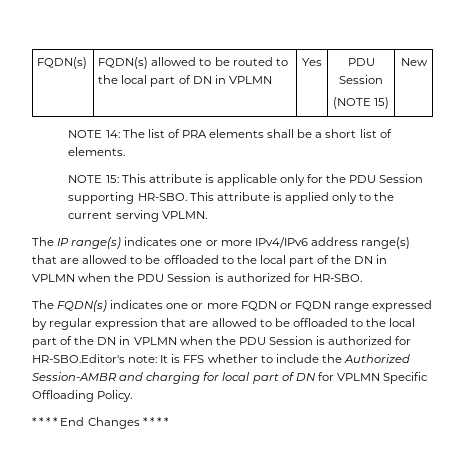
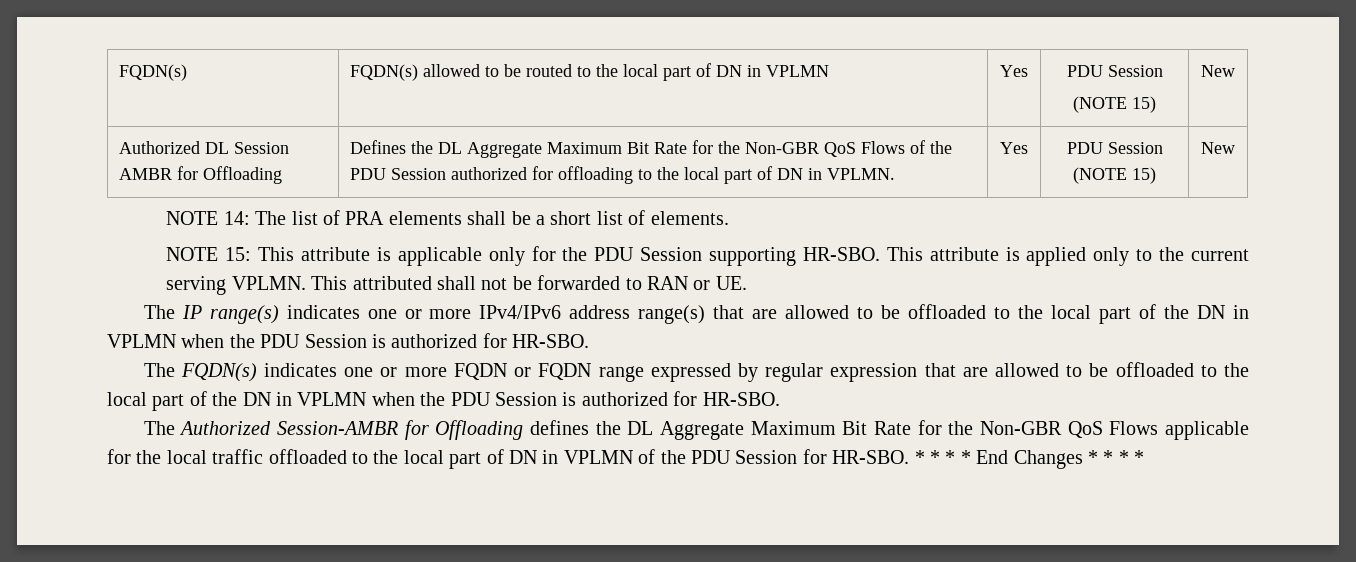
(428, 62) none -> [119,141,290,154] [119,166,283,184] [350,140,953,158] [350,166,896,184] [1000,142,1028,154] [1066,142,1163,154] [1073,167,1156,184] [1201,142,1235,154] // Authorized DL Session AMBR for Offloading | Defines the DL Aggregate Maximum Bit Rate for the Non-GBR QoS Flows of the PDU Session authorized for offloading to the local part of DN in VPLMN. | Yes | PDU Session (NOTE 15) | New
(207, 215) none -> [311,275,747,290] This attributed shall not be forwarded to RAN or UE.
[32,354,410,363] [32,372,429,384] [32,390,133,402] HR-SBO.Editor's note: It is FFS whether to include the Authorized Session-AMBR and charging for local part of DN for VPLMN Specific Offloading Policy. // -> [702,392,780,406] [143,420,1249,440] [107,449,910,469] HR-SBO. // The Authorized Session-AMBR for Offloading defines the DL Aggregate Maximum Bit Rate for the Non-GBR QoS Flows applicable for the local traffic offloaded to the local part of DN in VPLMN of the PDU Session for HR-SBO.

